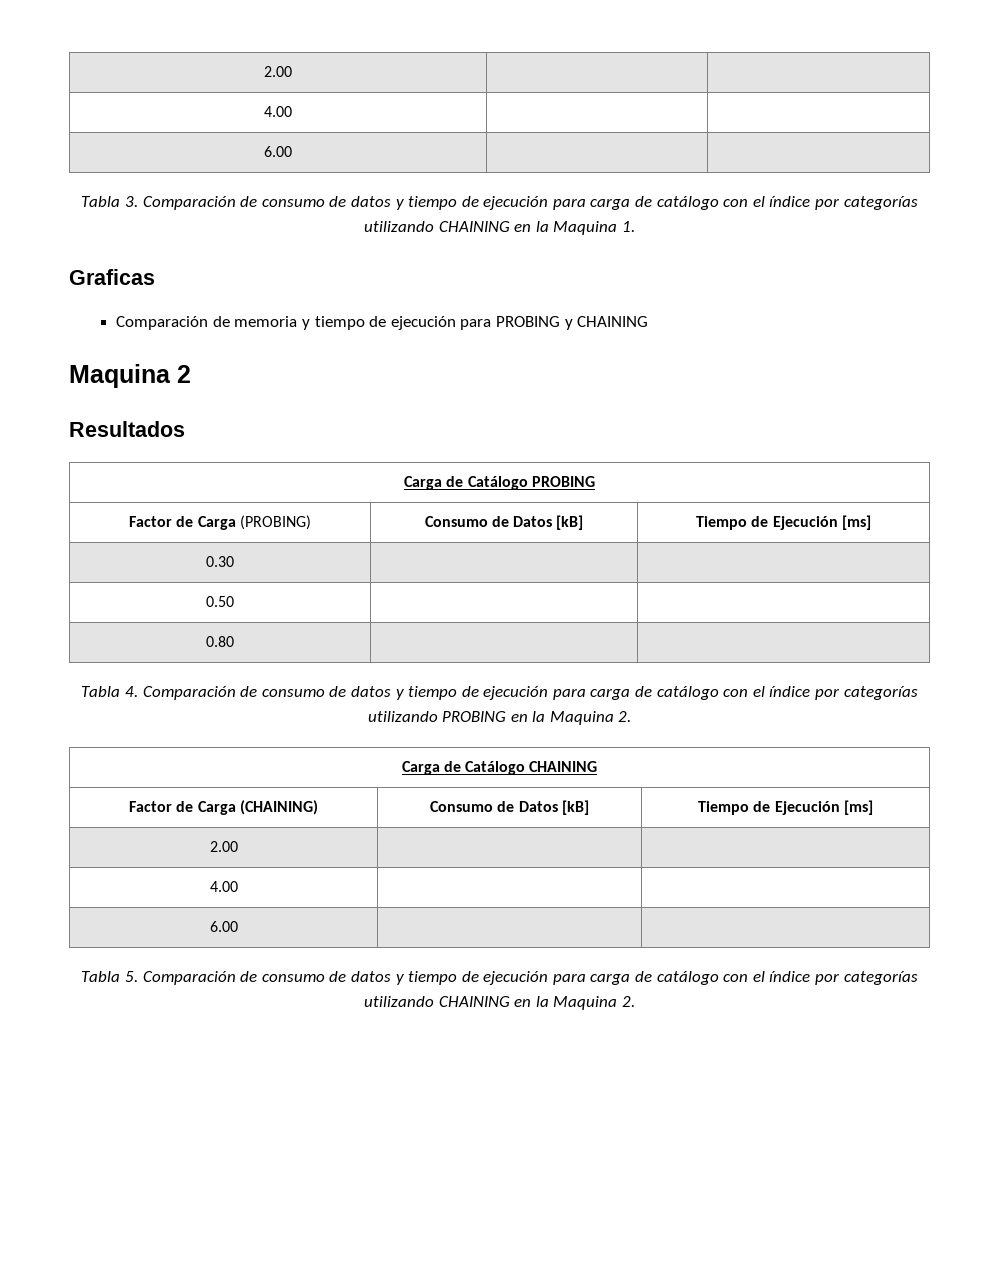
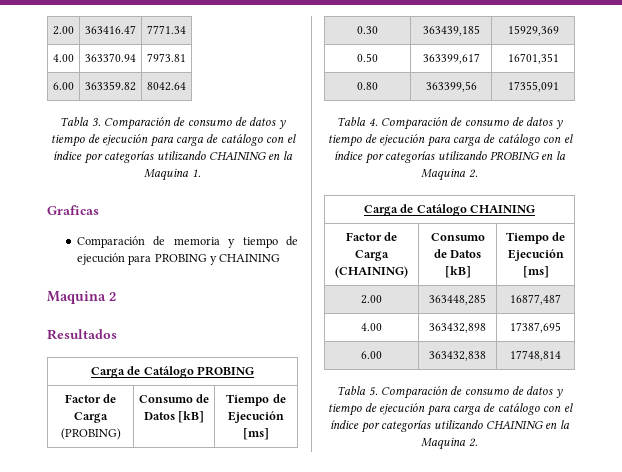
[264,66,292,77] [264,106,292,117] [264,146,292,157] 2.00 | | // 4.00 | | // 6.00 | | -> [53,26,74,35] [85,25,136,34] [147,25,186,34] [53,54,74,62] [85,53,136,62] [147,53,186,62] [53,82,74,90] [85,81,136,91] [147,82,186,91] 2.00 | 363416.47 | 7771.34 // 4.00 | 363370.94 | 7973.81 // 6.00 | 363359.82 | 8042.64
(234, 561) | -> [422,25,480,36] [507,25,559,36] 363439,185 | 15929,369
(234, 601) | -> [422,53,480,64] [507,53,559,64] 363399,617 | 16701,351
(234, 641) | -> [425,81,477,92] [507,81,559,92] 363399,56 | 17355,091
[209,881,238,892] [209,921,238,932] | // 4.00 | | // 6.00 | | -> [429,294,486,305] [510,294,561,305] [361,323,382,331] [429,323,486,333] [510,322,561,333] [361,351,382,359] [429,351,486,361] [510,350,561,361] 363448,285 | 16877,487 // 4.00 | 363432,898 | 17387,695 // 6.00 | 363432,838 | 17748,814

